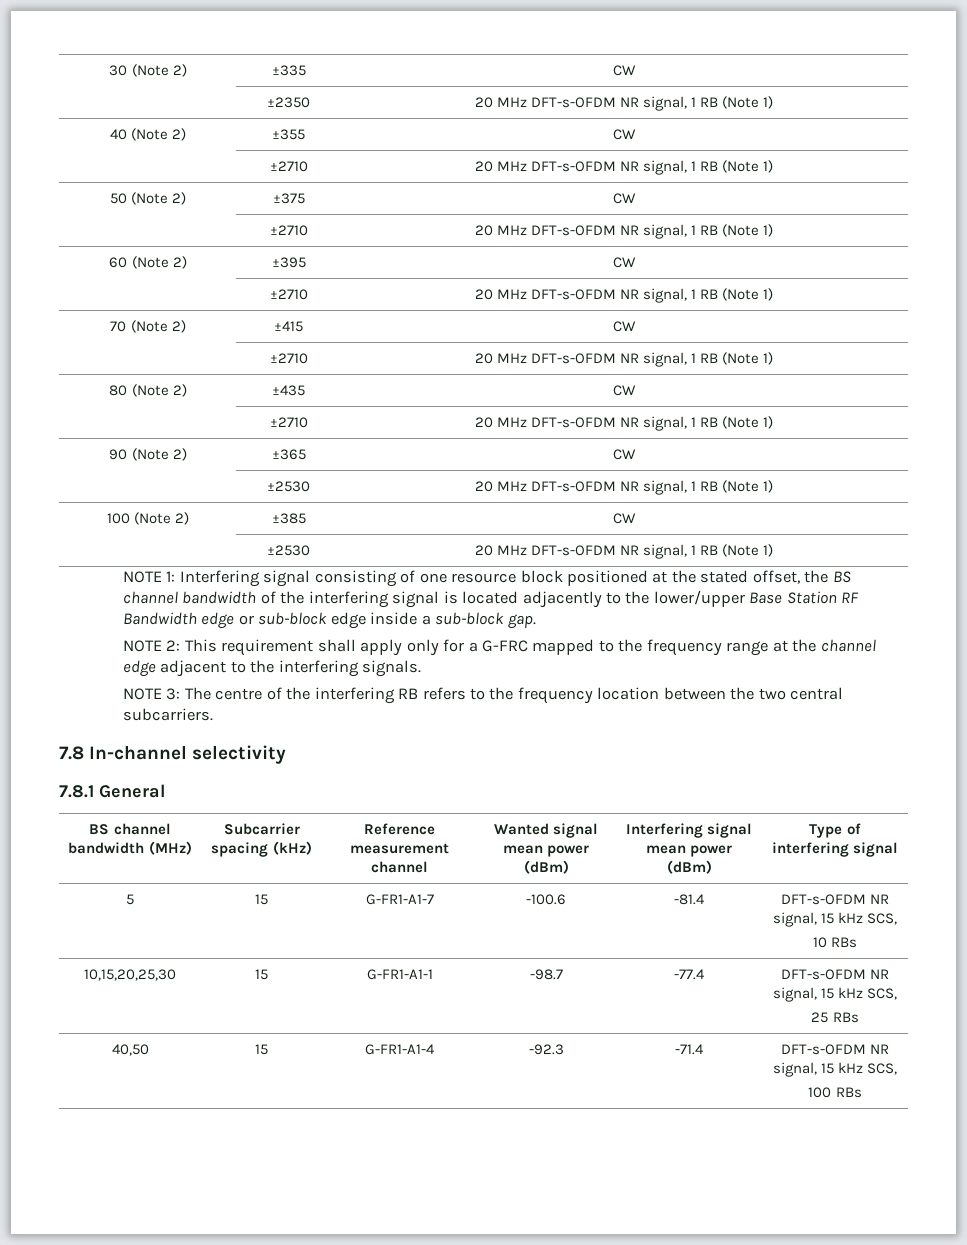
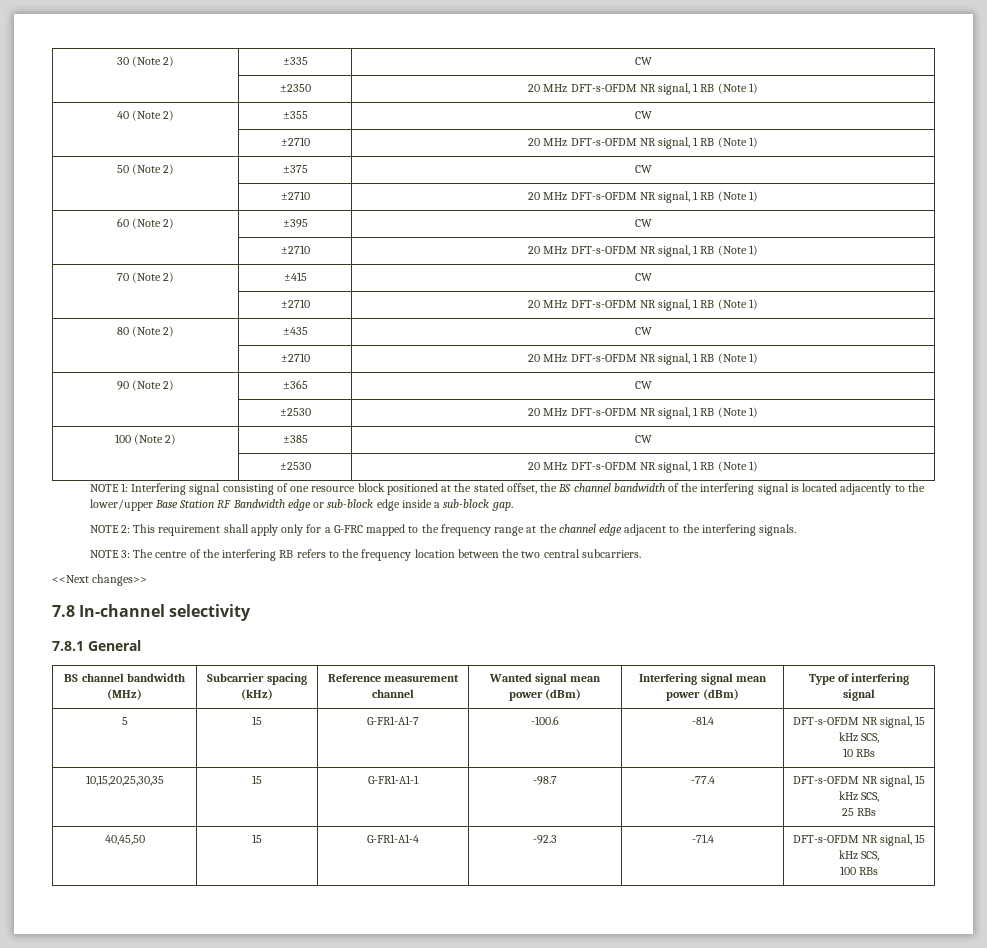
(213, 714) none -> [52,574,148,586] // <<Next changes>>
[84,969,176,981] 10,15,20,25,30 -> [85,775,164,786] 10,15,20,25,30,35
[111,1044,149,1056] 40,50 -> [104,835,145,845] 40,45,50

